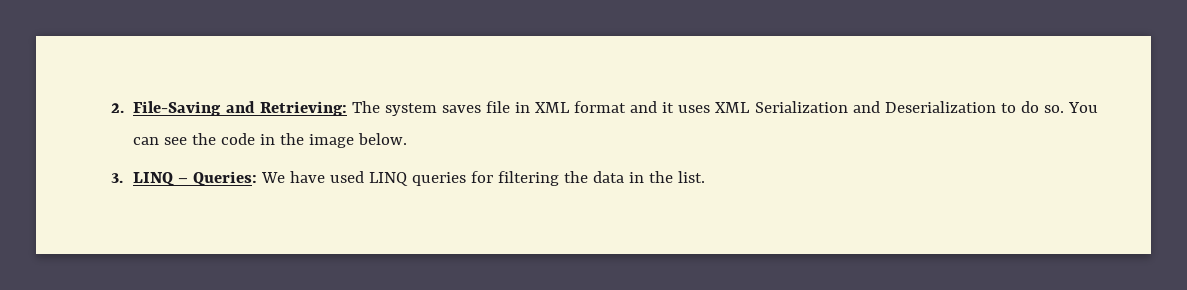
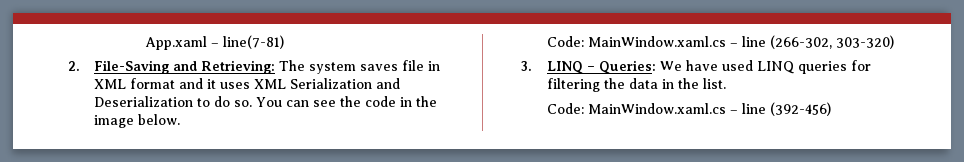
(111, 108) none -> [145,35,285,50] App.xaml – line(7-81) //
(408, 139) none -> [547,35,895,49] // Code: MainWindow.xaml.cs – line (266-302, 303-320)
(706, 177) none -> [547,102,832,116] // Code: MainWindow.xaml.cs – line (392-456)

